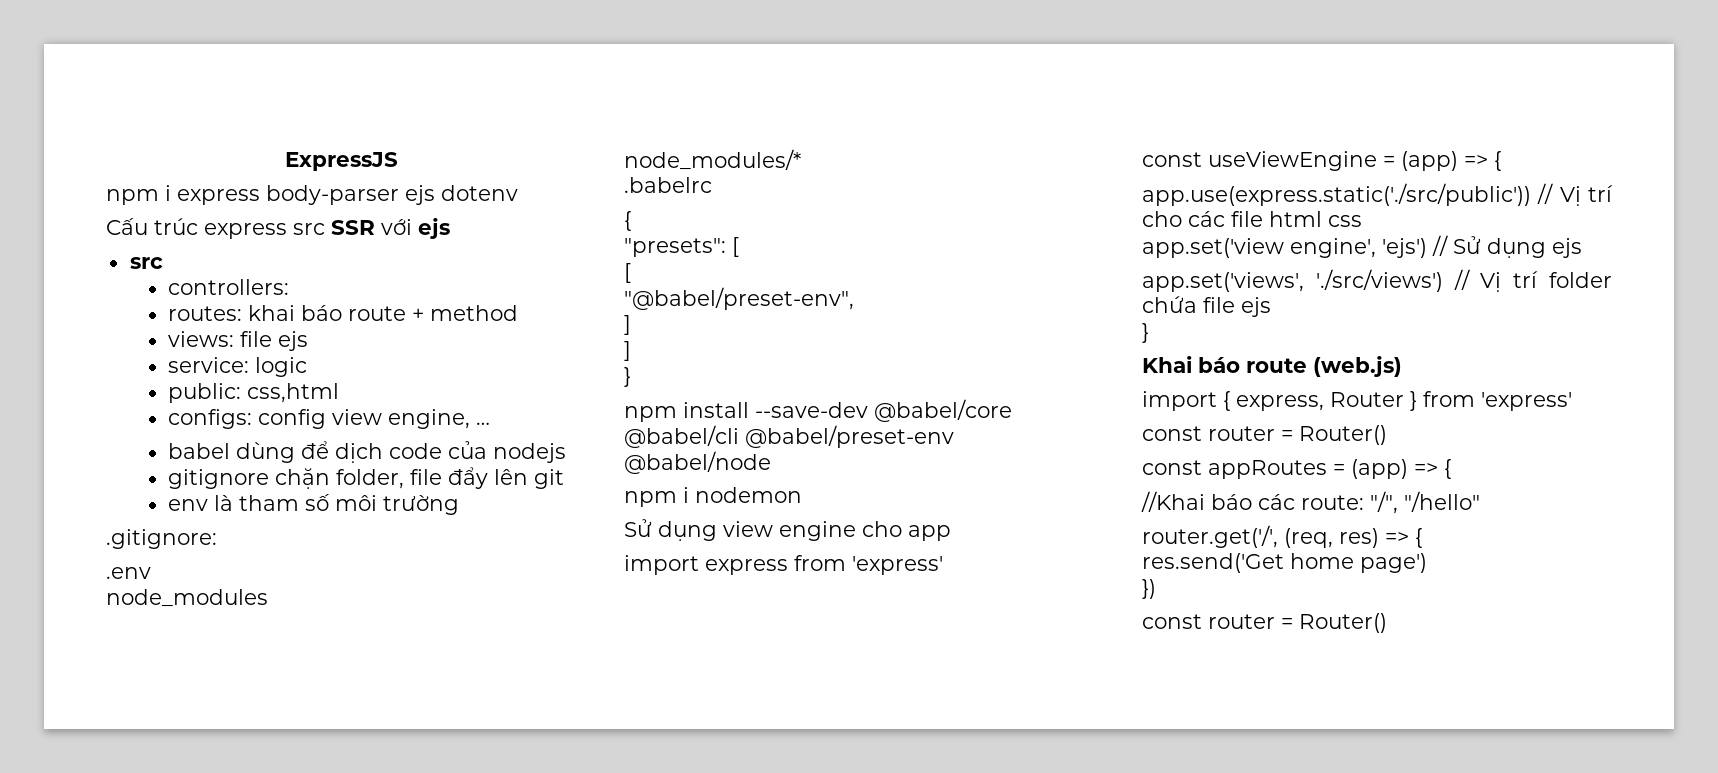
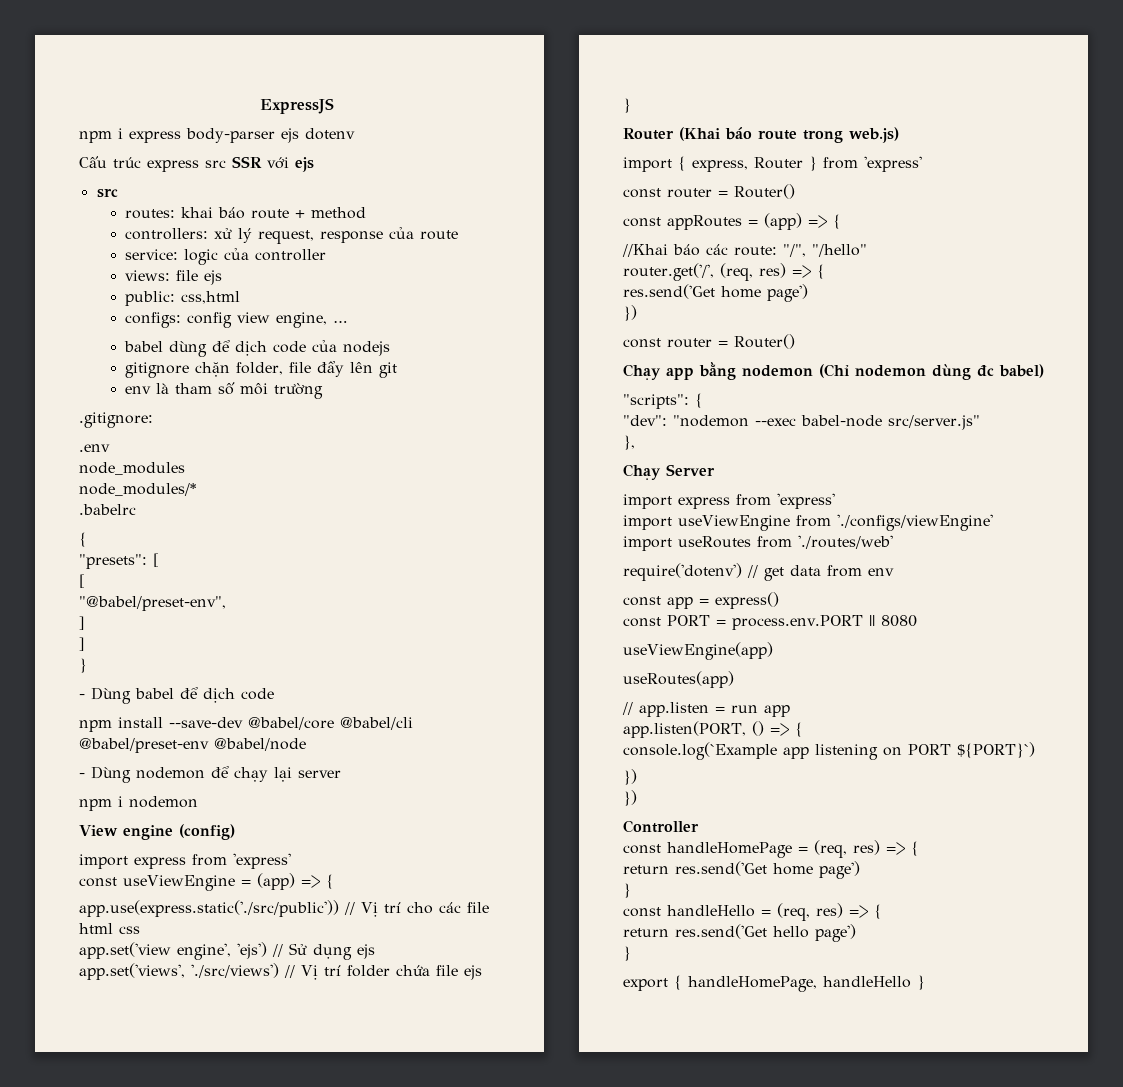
[168,279,290,295] // controllers: -> (118, 193) none
(519, 313) none -> [125,227,459,244] [125,248,327,265] // controllers: xử lý request, response của route // service: logic của controller
[168,357,308,377] // service: logic -> (223, 277) none
(631, 377) none -> [79,687,274,704] // - Dùng babel để dịch code
[624,487,802,507] [624,519,951,541] npm i nodemon // Sử dụng view engine cho app -> [79,766,341,783] [79,796,198,811] [79,824,235,840] - Dùng nodemon để chạy lại server // npm i nodemon // View engine (config)
[1142,356,1402,377] Khai báo route (web.js) -> [623,127,899,143] Router (Khai báo route trong web.js)
(1387, 623) none -> [623,362,1044,380] [623,393,703,409] [623,415,980,430] [623,435,635,450] [623,464,715,480] [623,493,835,509] [623,514,993,531] [623,535,893,551] [623,563,894,581] [623,592,779,609] [623,615,917,630] [623,642,773,660] [623,671,734,688] [622,702,790,717] [623,721,803,738] [623,742,1035,760] [623,769,637,785] [623,790,637,806] [623,820,699,833] [623,840,919,858] [623,861,860,879] [623,883,631,898] [623,903,882,921] [623,924,856,942] [623,946,631,961] [623,975,925,992] // Chạy app bằng nodemon (Chỉ nodemon dùng đc babel) // "scripts": { // "dev": "nodemon --exec babel-node src/server.js" // }, // Chạy Server // import express from 'express' // import useViewEngine from './configs/viewEngine' // import useRoutes from './routes/web' // require('dotenv') // get data from env // const app = express() // const PORT = process.env.PORT || 8080 // useViewEngine(app) // useRoutes(app) // // app.listen = run app // app.listen(PORT, () => { // console.log(`Example app listening on PORT ${PORT}`) // }) // }) // Controller // const handleHomePage = (req, res) => { // return res.send('Get home page') // } // const handleHello = (req, res) => { // return res.send('Get hello page') // } // export { handleHomePage, handleHello }

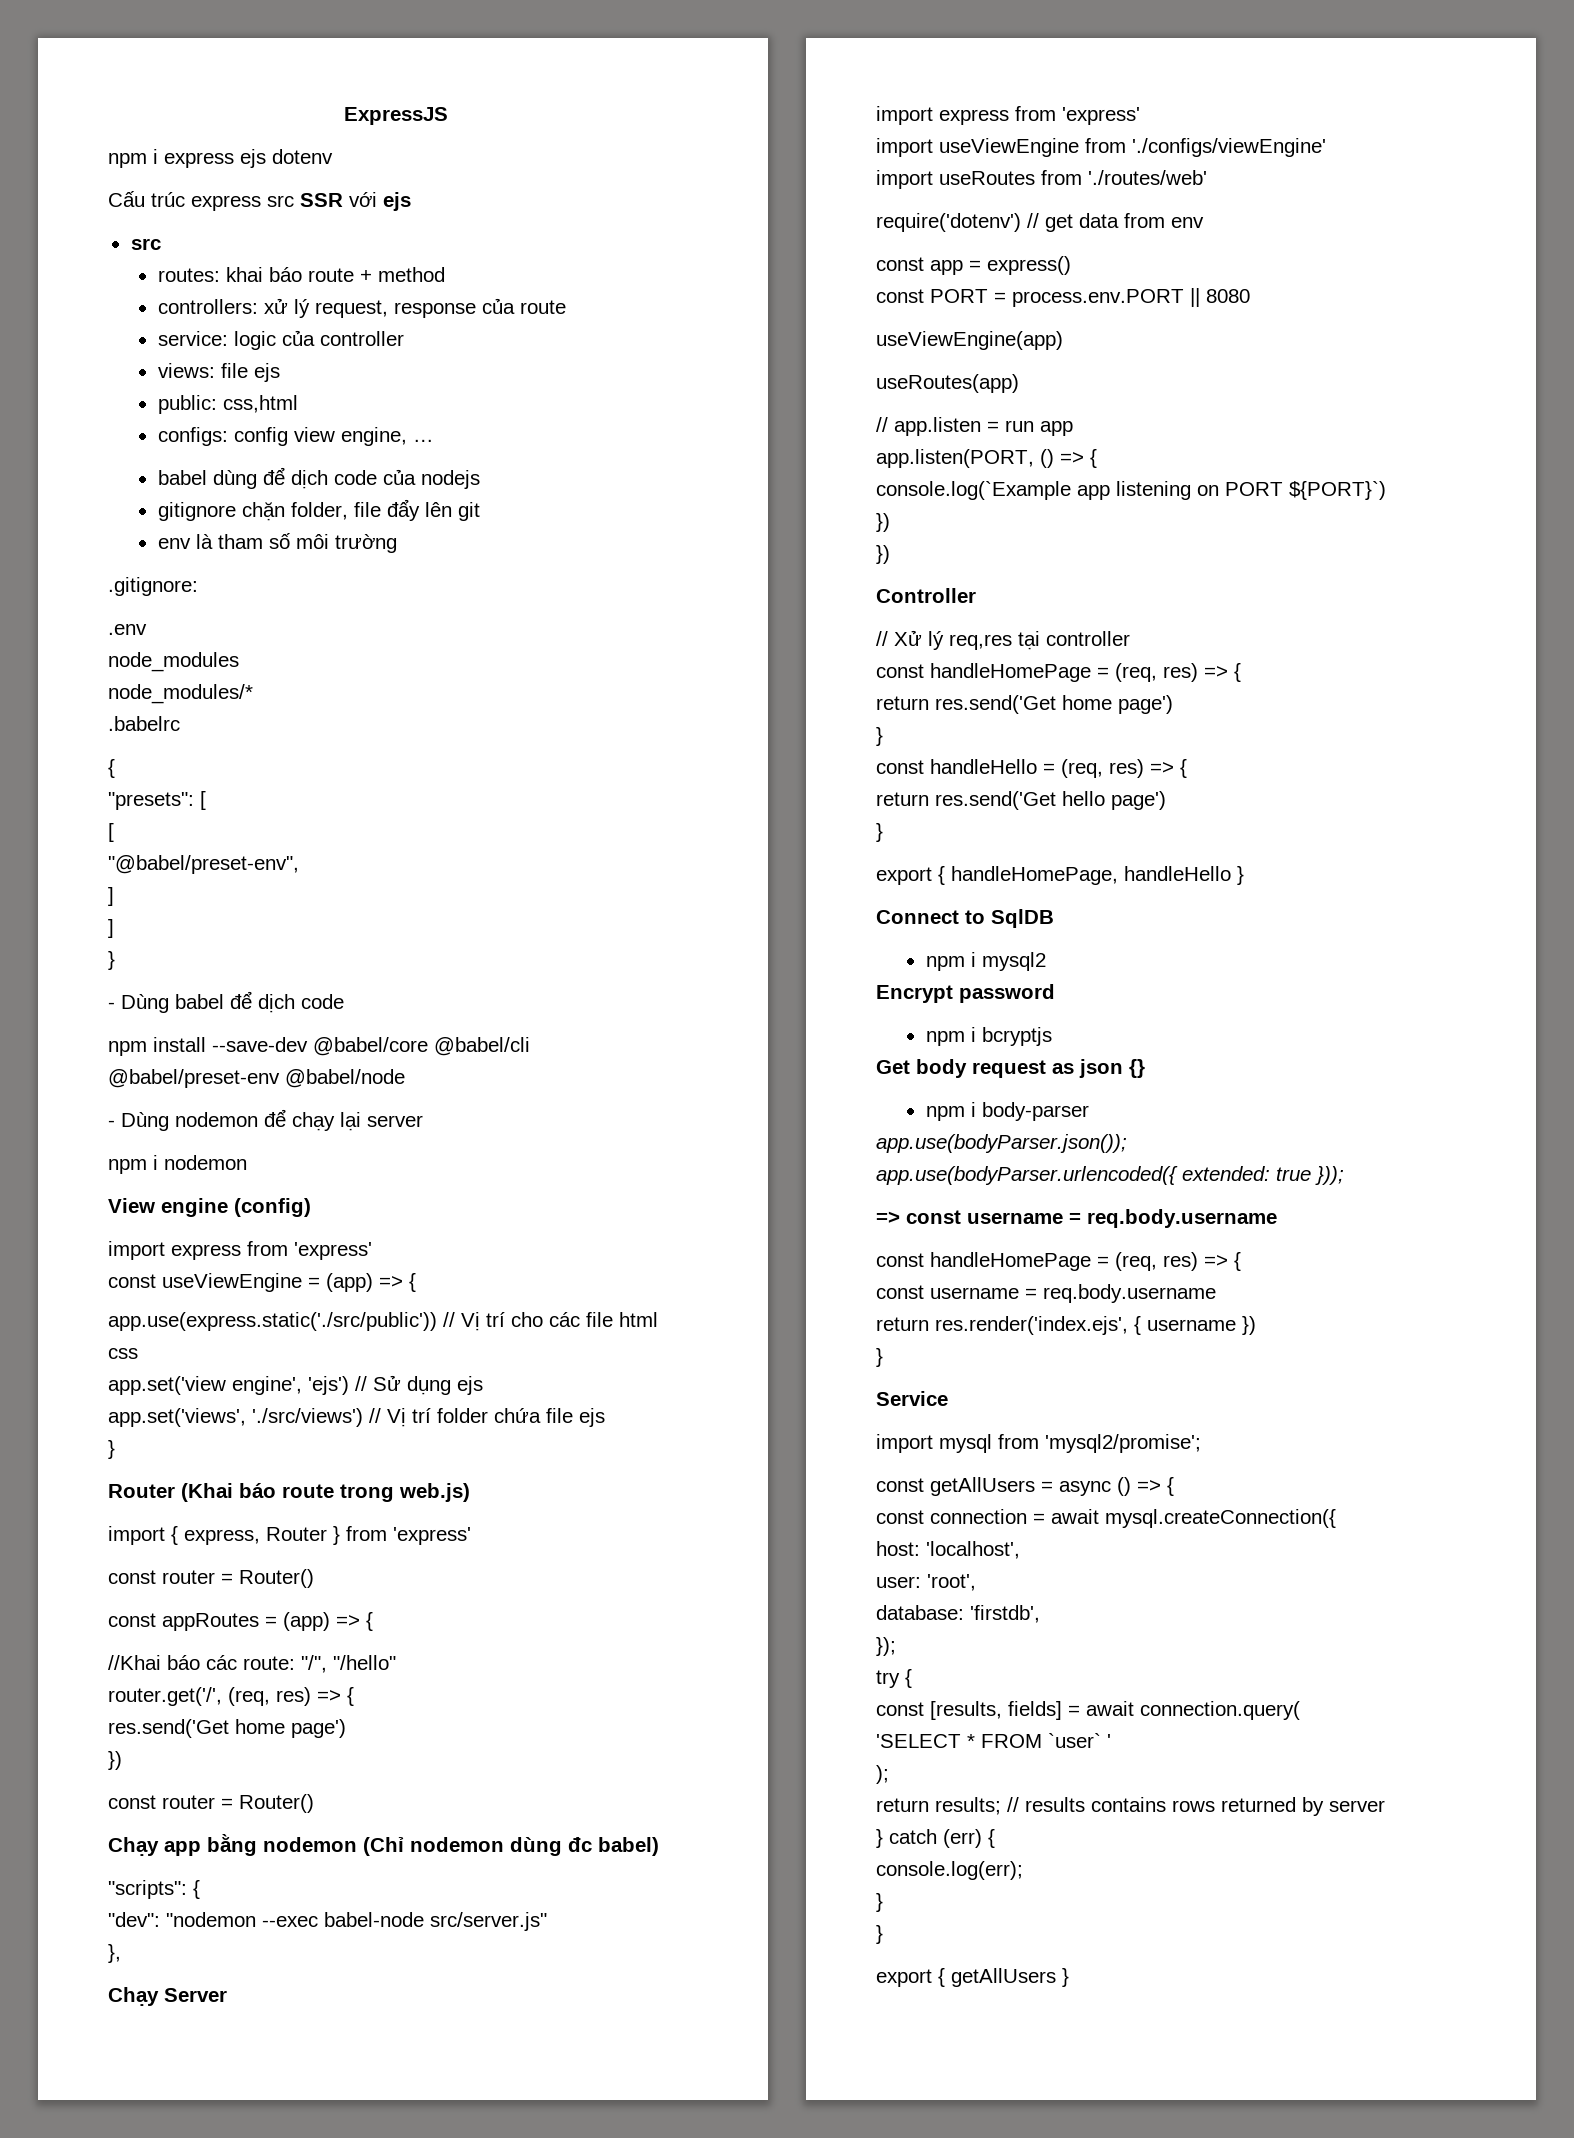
[186,128,275,143] body-parser -> (234, 160) none
(699, 826) none -> [876,630,1130,650] // // Xử lý req,res tại controller
(925, 982) none -> [876,909,1054,928] [925,952,1046,971] [876,984,1055,1003] [925,1027,1052,1046] [876,1059,1145,1078] [925,1102,1089,1121] [876,1134,1127,1153] [876,1166,1344,1185] [876,1209,1277,1228] [876,1252,1241,1271] [876,1284,1216,1303] [876,1316,1256,1335] [876,1348,883,1367] [876,1391,948,1406] [876,1434,1201,1453] [876,1477,1174,1496] [876,1509,1336,1528] [876,1541,1020,1559] [876,1574,976,1591] [876,1605,1040,1623] [876,1637,896,1656] [876,1669,912,1688] [876,1701,1300,1720] [876,1733,1111,1748] [876,1765,889,1784] [876,1797,1385,1816] [876,1829,995,1848] [876,1861,1023,1880] [876,1893,883,1912] [876,1925,883,1944] [876,1968,1069,1987] // Connect to SqlDB // npm i mysql2 // Encrypt password // npm i bcryptjs // Get body request as json {} // npm i body-parser // app.use(bodyParser.json()); // app.use(bodyParser.urlencoded({ extended: true })); // => const username = req.body.username // const handleHomePage = (req, res) => { // const username = req.body.username // return res.render('index.ejs', { username }) // } // Service // import mysql from 'mysql2/promise'; // const getAllUsers = async () => { // const connection = await mysql.createConnection({ // host: 'localhost', // user: 'root', // database: 'firstdb', // }); // try { // const [results, fields] = await connection.query( // 'SELECT * FROM `user` ' // ); // return results; // results contains rows returned by server // } catch (err) { // console.log(err); // } // } // export { getAllUsers }

